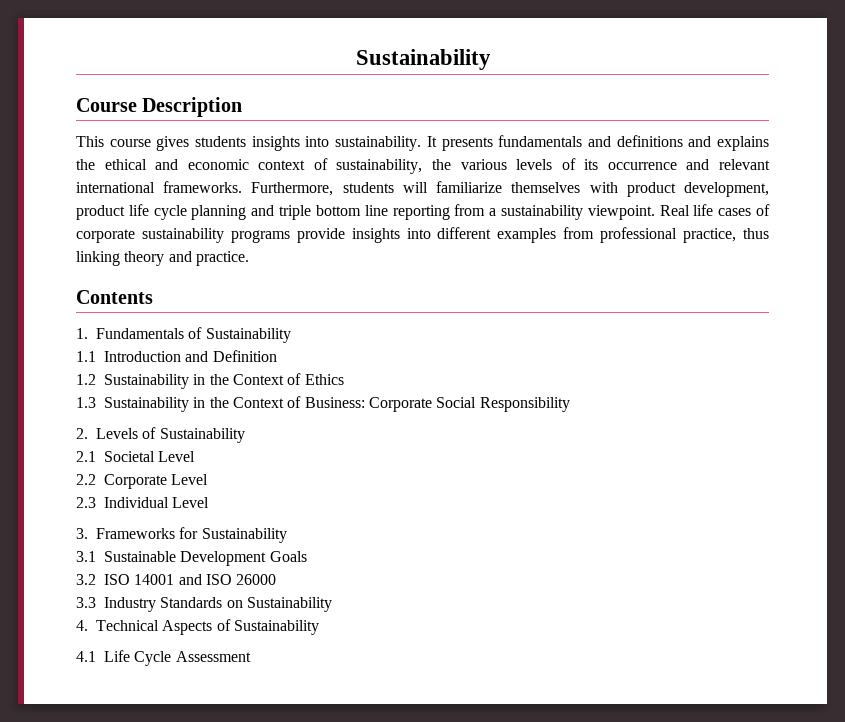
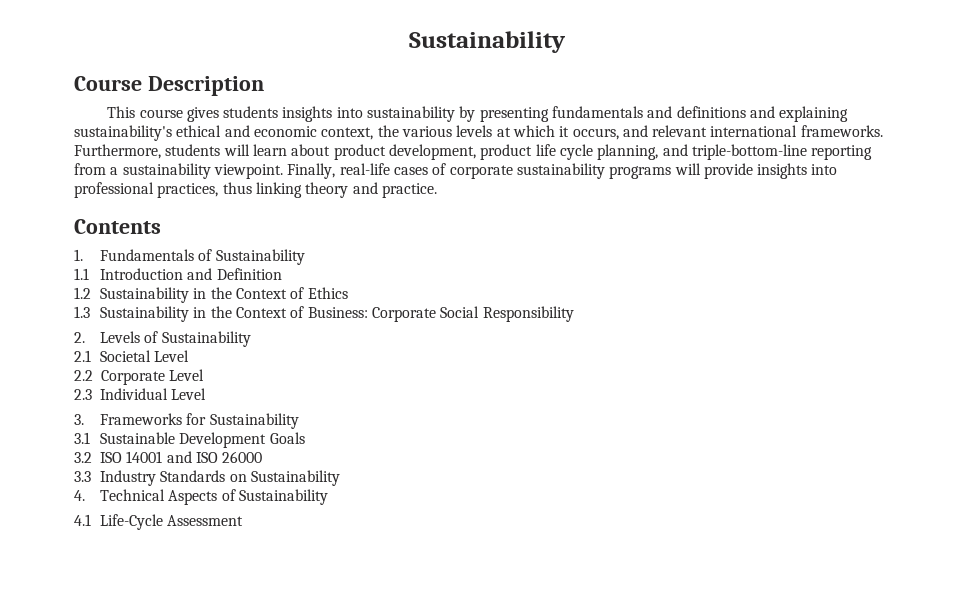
[335,136,493,151] sustainability. It presents -> [367,106,549,122] sustainability by presenting
[717,136,770,151] [76,159,95,170] explains the -> [779,106,849,122] [74,125,172,141] explaining sustainability's
[258,158,677,174] context of sustainability, the various levels of its occurrence -> [321,125,619,140] context, the various levels at which it occurs,
[436,181,618,193] familiarize themselves with -> [252,144,331,156] learn about
[191,205,388,220] planning and triple bottom line -> [597,144,807,160] planning, and triple-bottom-line
[659,204,714,216] Real life -> [287,163,390,179] Finally, real-life
(290, 236) none -> [674,163,701,175] will
[437,227,737,243] different examples from professional practice, -> [74,182,219,198] professional practices,
[104,650,172,666] Life Cycle -> [99,514,163,530] Life-Cycle

